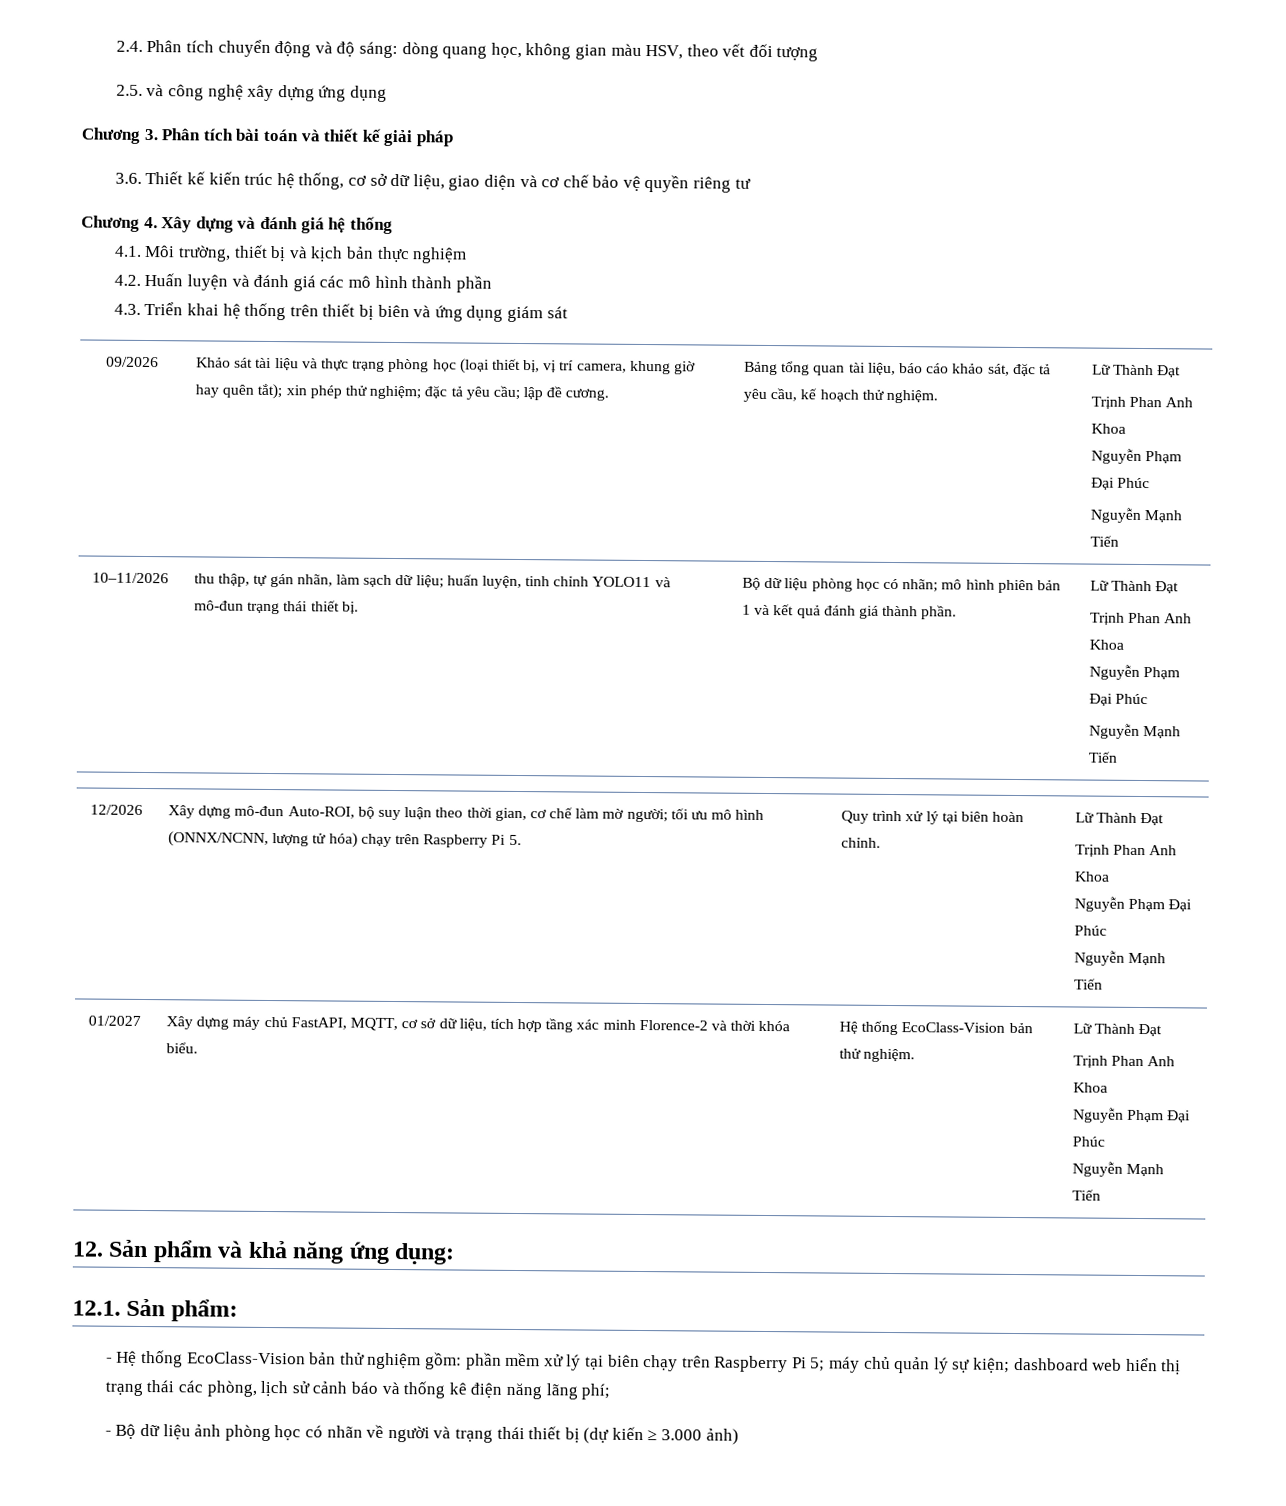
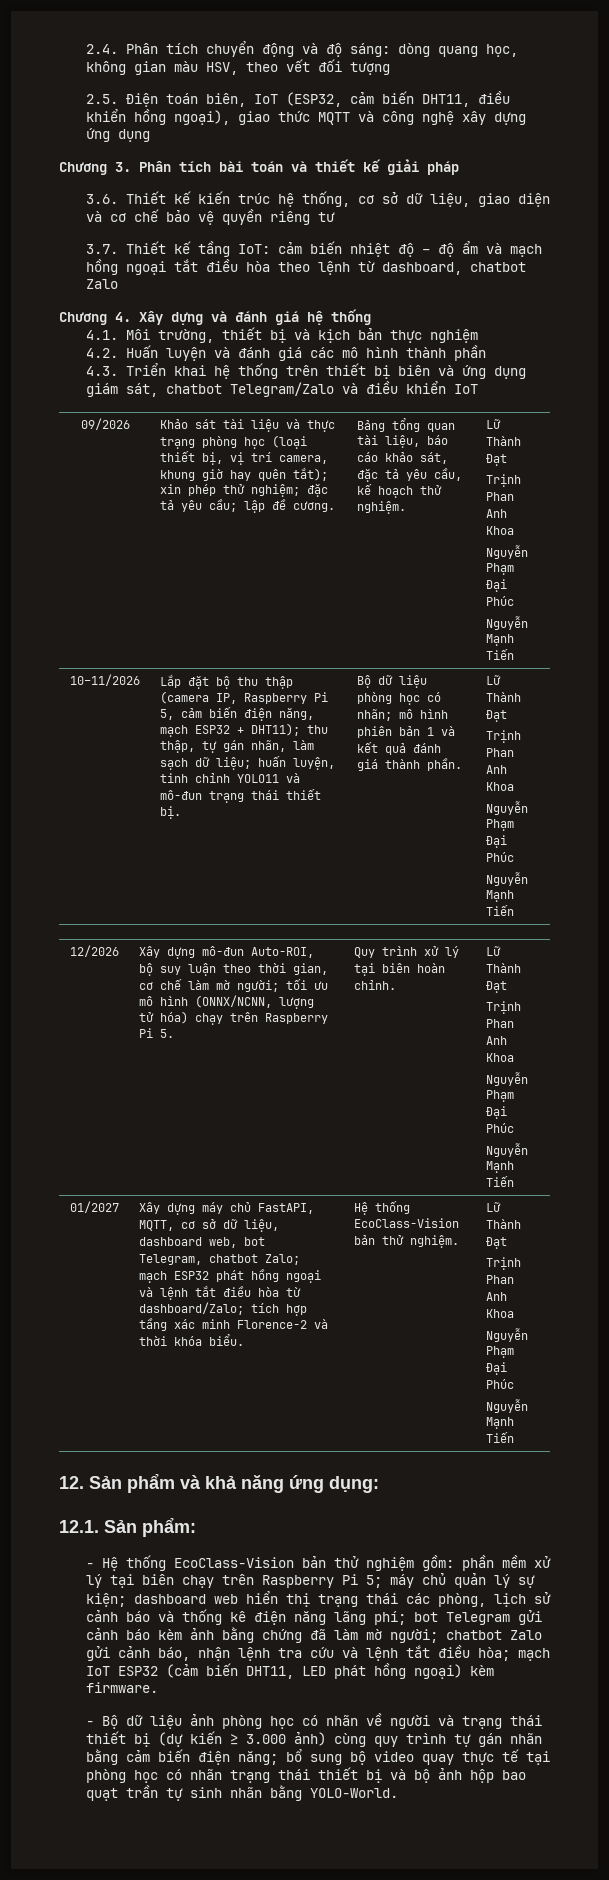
(143, 90) none -> [125,91,510,107] [85,109,350,125] Điện toán biên, IoT (ESP32, cảm biến DHT11, điều khiển hồng ngoại), giao thức MQTT
(751, 183) none -> [85,241,542,257] [85,259,526,275] [85,279,118,289] // 3.7. Thiết kế tầng IoT: cảm biến nhiệt độ – độ ẩm và mạch hồng ngoại tắt điều hòa theo lệnh từ dashboard, chatbot Zalo
[546,306,568,319] sát -> [125,381,478,397] sát, chatbot Telegram/Zalo và điều khiển IoT
(169, 578) none -> [160,674,294,689] [160,691,329,704] [160,707,315,721] [160,723,301,737] Lắp đặt bộ thu thập (camera IP, Raspberry Pi 5, cảm biến điện năng, mạch ESP32 + DHT11);
(487, 1024) none -> [139,1237,266,1248] [139,1254,301,1265] [139,1269,322,1283] [139,1285,302,1300] [139,1302,245,1315] dashboard web, bot Telegram, chatbot Zalo; mạch ESP32 phát hồng ngoại và lệnh tắt điều hòa từ dashboard/Zalo;
(611, 1391) none -> [413,1610,542,1625] [85,1627,542,1643] [85,1645,550,1661] [85,1663,494,1679] [85,1682,158,1693] bot Telegram gửi cảnh báo kèm ảnh bằng chứng đã làm mờ người; chatbot Zalo gửi cảnh báo, nhận lệnh tra cứu và lệnh tắt điều hòa; mạch IoT ESP32 (cảm biến DHT11, LED phát hồng ngoại) kèm firmware.
(739, 1436) none -> [333,1733,542,1747] [85,1749,550,1765] [85,1767,526,1783] [85,1785,398,1801] cùng quy trình tự gán nhãn bằng cảm biến điện năng; bổ sung bộ video quay thực tế tại phòng học có nhãn trạng thái thiết bị và bộ ảnh hộp bao quạt trần tự sinh nhãn bằng YOLO-World.

